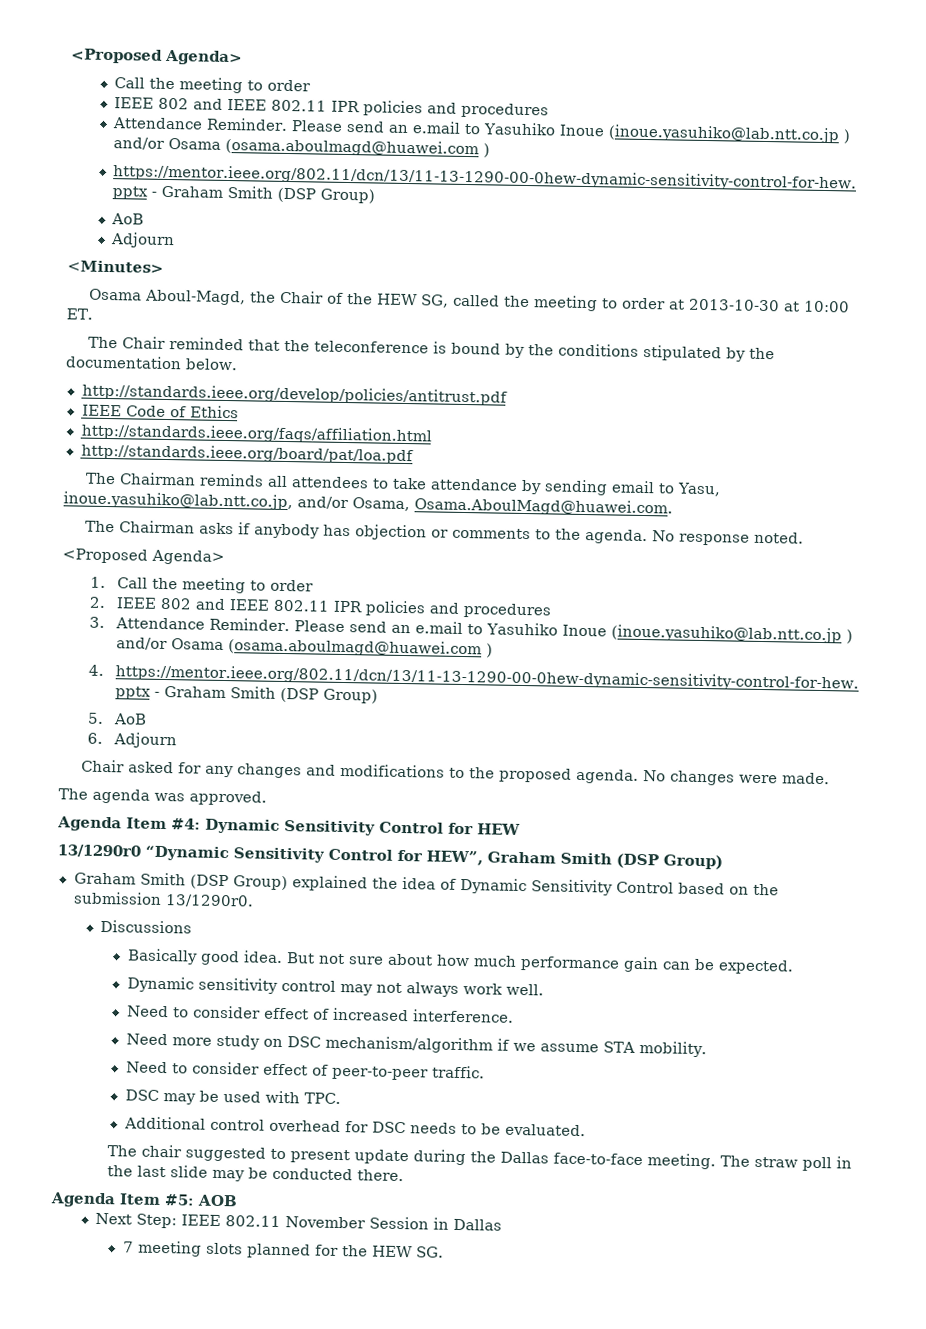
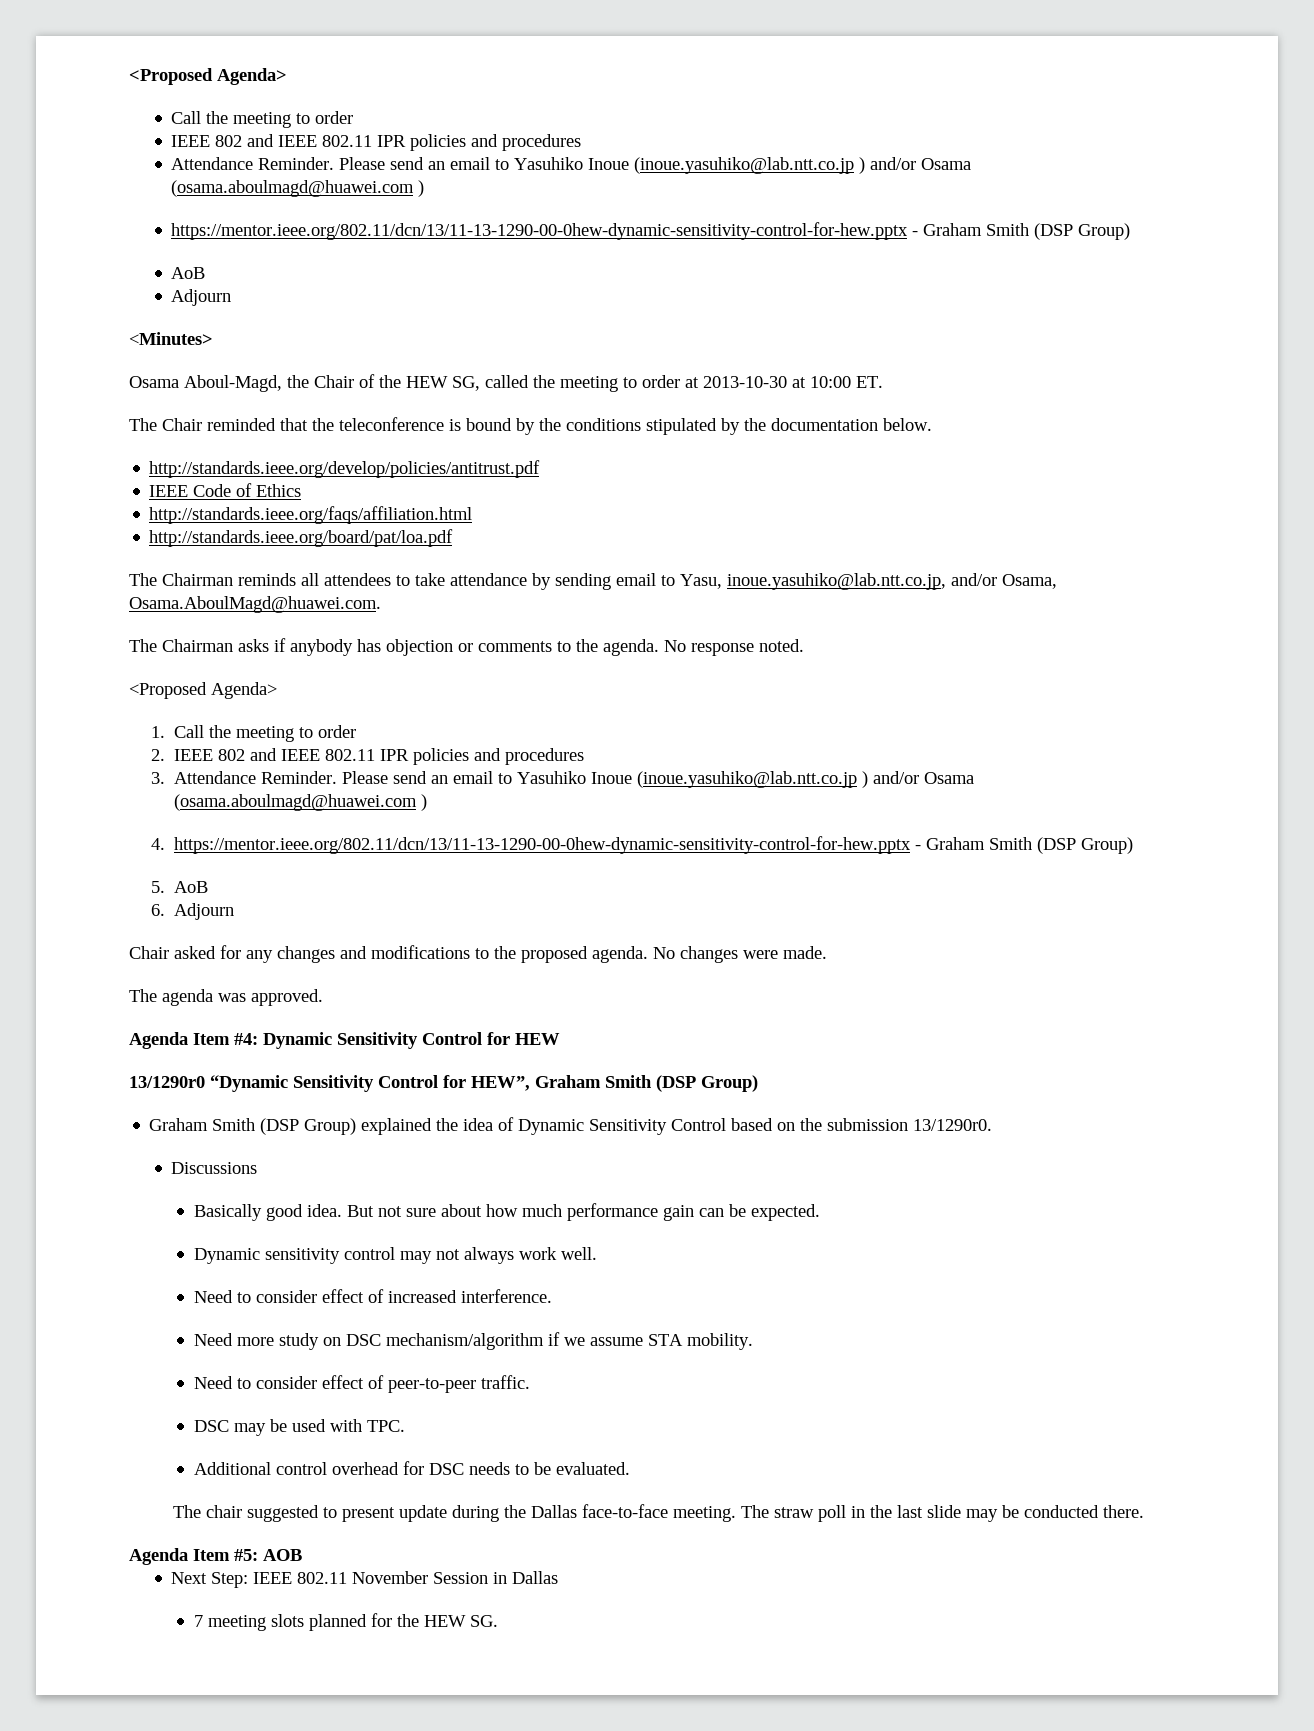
[412,121,462,134] e.mail -> [450,157,491,170] email
[415,621,464,635] e.mail -> [453,771,494,784] email

